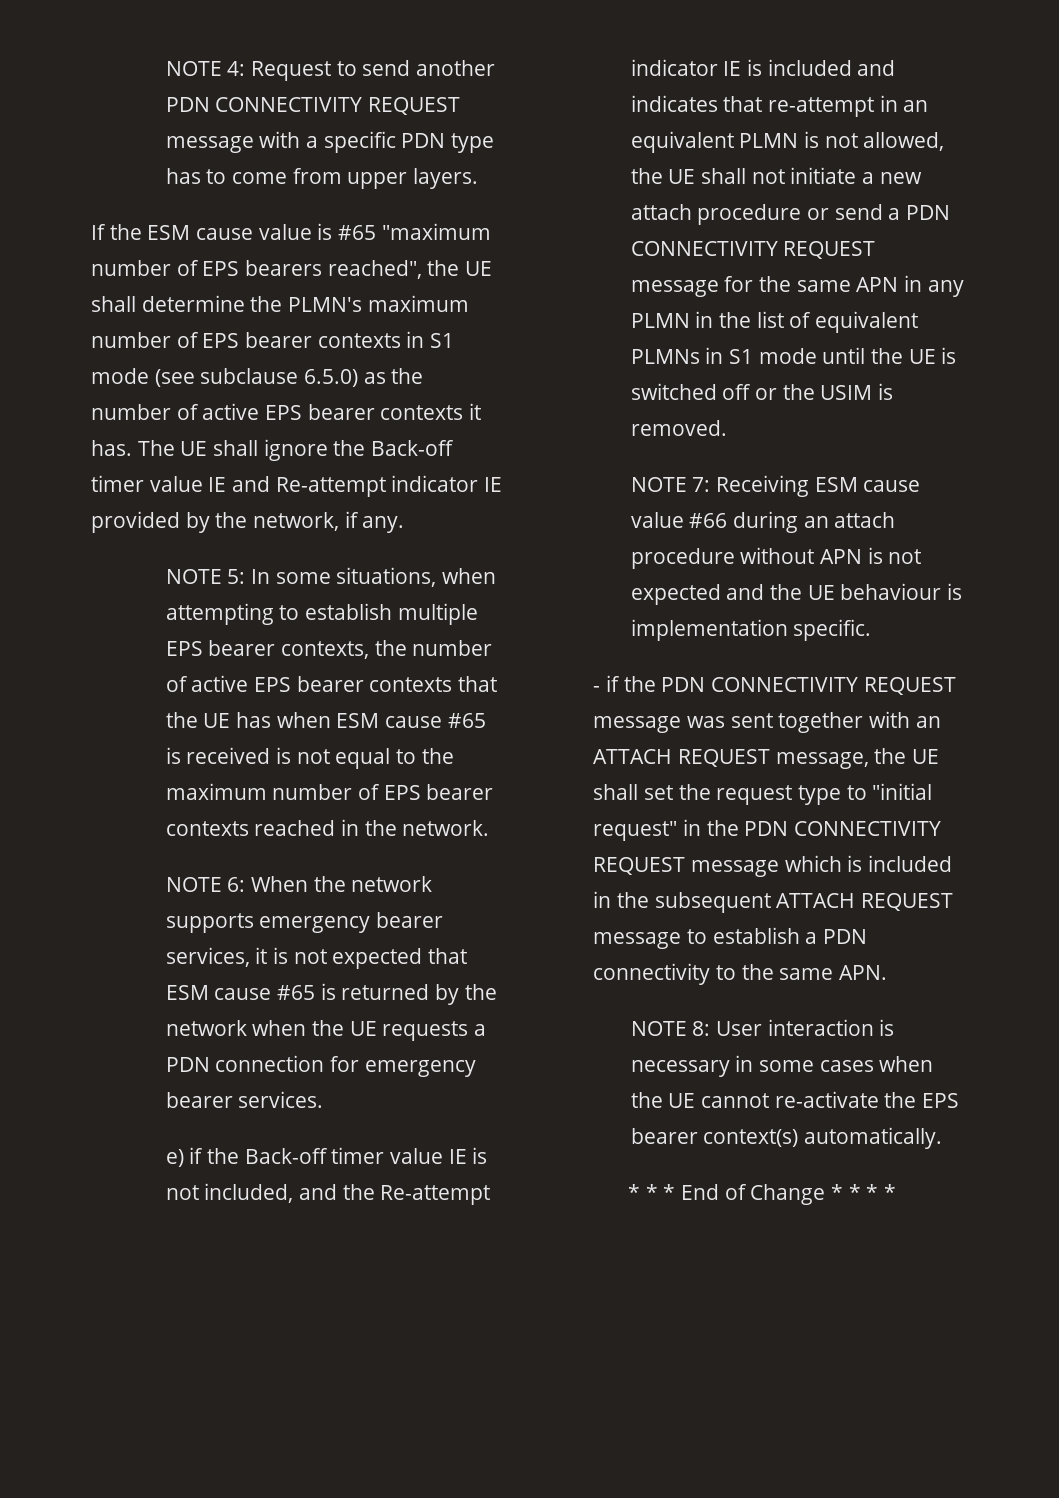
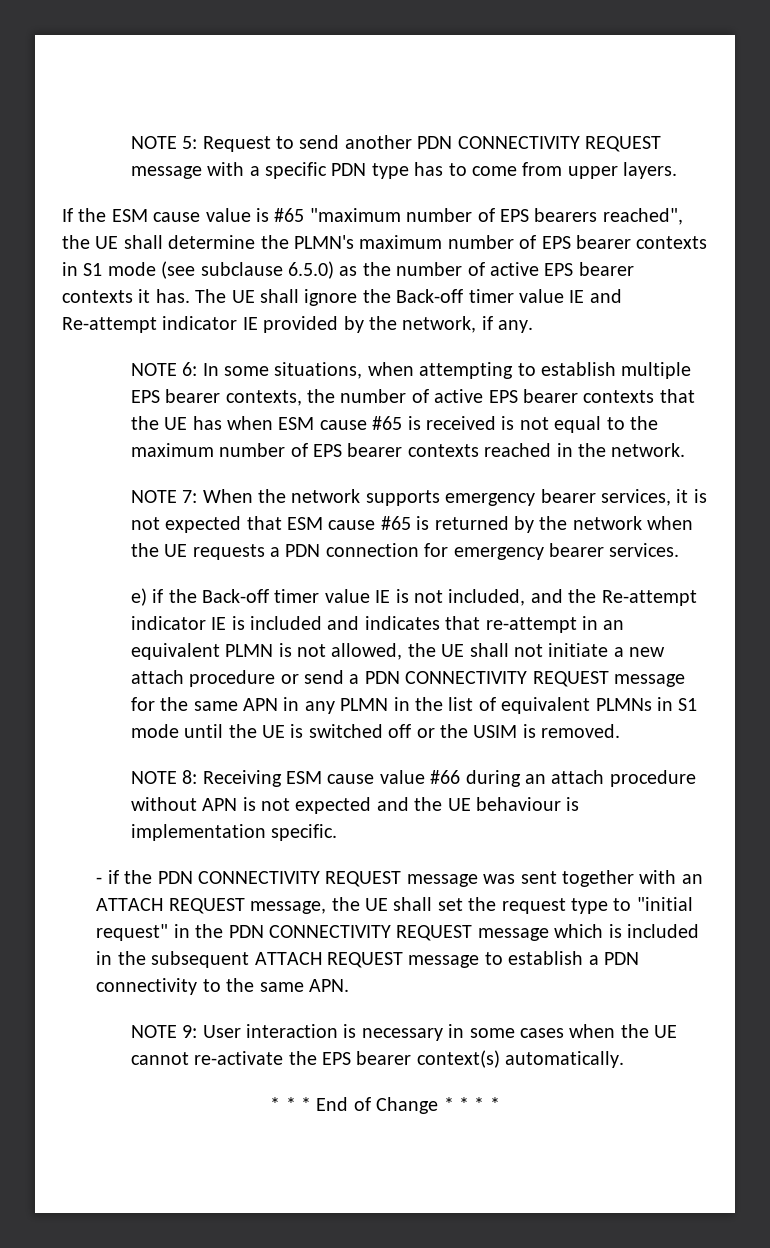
[165,61,246,76] NOTE 4: -> [130,136,198,149] NOTE 5:
[227,569,246,584] 5: -> [182,362,198,376] 6:
[227,877,246,892] 6: -> [182,490,198,503] 7:
[692,477,711,492] 7: -> [182,770,198,784] 8:
[692,1021,711,1036] 8: -> [182,1025,198,1038] 9:

